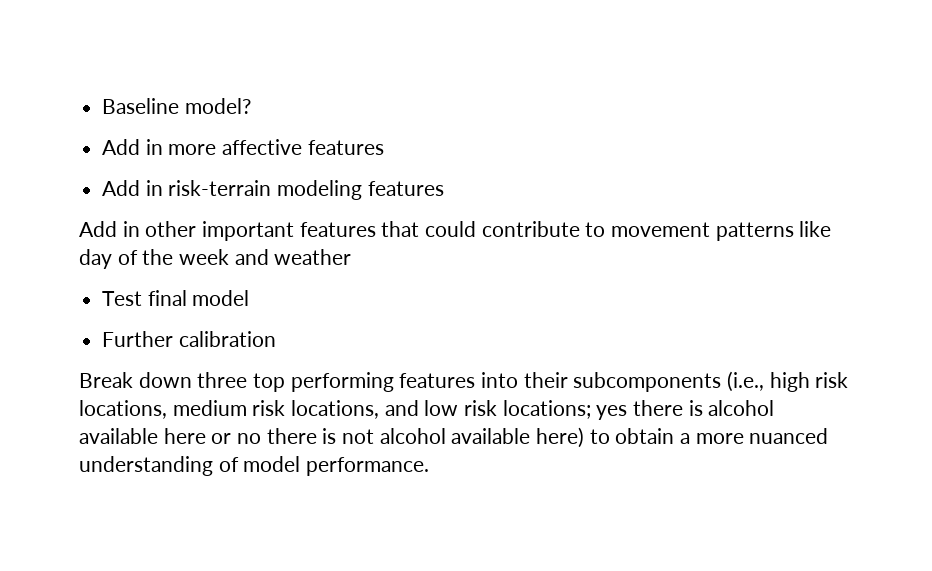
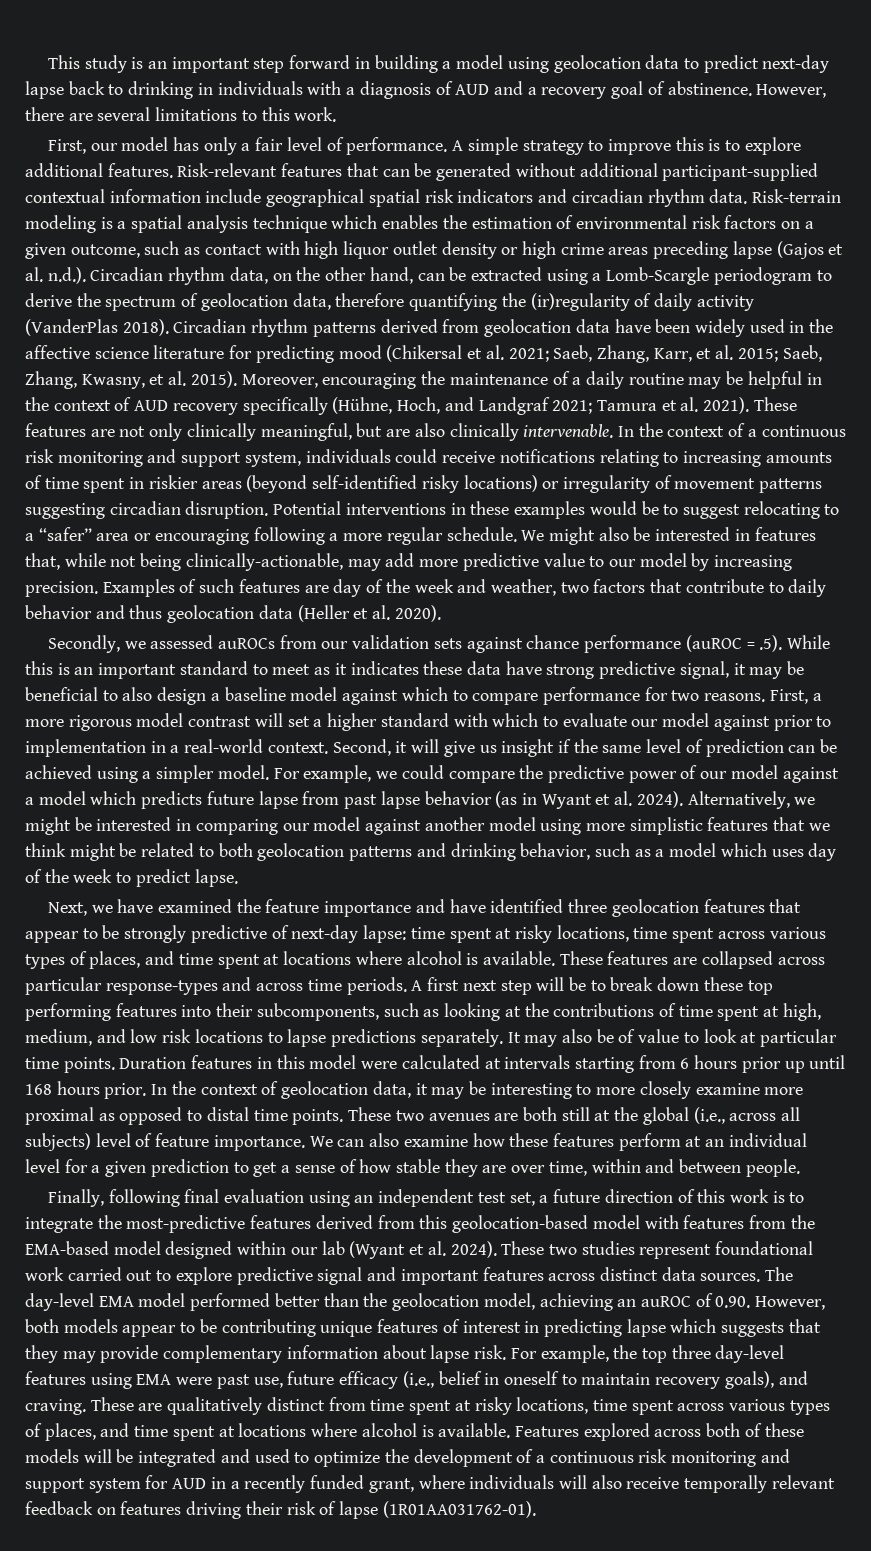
[102,98,251,114] [102,139,384,155] [102,180,444,200] [79,221,832,241] Baseline model? // Add in more affective features // Add in risk-terrain modeling features // Add in other important features that could contribute to movement patterns like -> [47,55,830,73] [25,81,827,99] [25,107,337,122] [47,137,801,155] [25,163,819,181] [25,189,841,207] [25,215,814,233] [25,241,844,259] [25,267,832,285] [25,293,754,311] [25,319,834,337] [25,345,822,363] [25,371,822,389] [25,397,797,415] [25,423,846,441] [25,449,832,467] [25,475,823,493] [25,501,840,519] [25,527,816,545] [25,553,793,571] [25,579,329,597] This study is an important step forward in building a model using geolocation data to predict next-day lapse back to drinking in individuals with a diagnosis of AUD and a recovery goal of abstinence. However, there are several limitations to this work. // First, our model has only a fair level of performance. A simple strategy to improve this is to explore additional features. Risk-relevant features that can be generated without additional participant-supplied contextual information include geographical spatial risk indicators and circadian rhythm data. Risk-terrain modeling is a spatial analysis technique which enables the estimation of environmental risk factors on a given outcome, such as contact with high liquor outlet density or high crime areas preceding lapse (Gajos et al. n.d.). Circadian rhythm data, on the other hand, can be extracted using a Lomb-Scargle periodogram to derive the spectrum of geolocation data, therefore quantifying the (ir)regularity of daily activity (VanderPlas 2018). Circadian rhythm patterns derived from geolocation data have been widely used in the affective science literature for predicting mood (Chikersal et al. 2021; Saeb, Zhang, Karr, et al. 2015; Saeb, Zhang, Kwasny, et al. 2015). Moreover, encouraging the maintenance of a daily routine may be helpful in the context of AUD recovery specifically (Hühne, Hoch, and Landgraf 2021; Tamura et al. 2021). These features are not only clinically meaningful, but are also clinically intervenable. In the context of a continuous risk monitoring and support system, individuals could receive notifications relating to increasing amounts of time spent in riskier areas (beyond self-identified risky locations) or irregularity of movement patterns suggesting circadian disruption. Potential interventions in these examples would be to suggest relocating to a “safer” area or encouraging following a more regular schedule. We might also be interested in features that, while not being clinically-actionable, may add more predictive value to our model by increasing precision. Examples of such features are
[274,249,352,265] [102,290,250,306] [102,331,276,347] [79,372,248,388] weather // Test final model // Further calibration // Break down three -> [490,579,827,597] [25,605,441,623] [47,635,830,653] [25,661,805,679] [25,687,822,705] [25,713,832,731] [25,739,838,757] [25,765,839,783] [25,791,816,809] [25,817,830,835] [25,843,837,861] [25,869,238,887] [47,899,802,917] [25,925,826,943] [25,951,825,969] [25,977,743,995] weather, two factors that contribute to daily behavior and thus geolocation data (Heller et al. 2020). // Secondly, we assessed auROCs from our validation sets against chance performance (auROC = .5). While this is an important standard to meet as it indicates these data have strong predictive signal, it may be beneficial to also design a baseline model against which to compare performance for two reasons. First, a more rigorous model contrast will set a higher standard with which to evaluate our model against prior to implementation in a real-world context. Second, it will give us insight if the same level of prediction can be achieved using a simpler model. For example, we could compare the predictive power of our model against a model which predicts future lapse from past lapse behavior (as in Wyant et al. 2024). Alternatively, we might be interested in comparing our model against another model using more simplistic features that we think might be related to both geolocation patterns and drinking behavior, such as a model which uses day of the week to predict lapse. // Next, we have examined the feature importance and have identified three geolocation features that appear to be strongly predictive of next-day lapse: time spent at risky locations, time spent across various types of places, and time spent at locations where alcohol is available. These features are collapsed across particular response-types and across time periods. A first next step will be to break down these
[573,371,849,392] [79,400,775,420] [79,427,829,448] [79,456,430,476] subcomponents (i.e., high risk locations, medium risk locations, and low risk locations; yes there is alcohol available here or no there is not alcohol available here) to obtain a more nuanced understanding of model performance. -> [256,1003,821,1021] [25,1029,838,1047] [25,1055,846,1073] [25,1081,804,1099] [25,1107,801,1125] [25,1133,807,1151] [25,1159,800,1177] [47,1189,805,1207] [25,1215,815,1233] [25,1241,814,1259] [25,1267,794,1285] [25,1293,826,1311] [25,1319,821,1337] [25,1345,785,1363] [25,1371,808,1389] [25,1397,830,1415] [25,1423,804,1441] [25,1449,790,1467] [25,1475,835,1493] [25,1501,536,1519] subcomponents, such as looking at the contributions of time spent at high, medium, and low risk locations to lapse predictions separately. It may also be of value to look at particular time points. Duration features in this model were calculated at intervals starting from 6 hours prior up until 168 hours prior. In the context of geolocation data, it may be interesting to more closely examine more proximal as opposed to distal time points. These two avenues are both still at the global (i.e., across all subjects) level of feature importance. We can also examine how these features perform at an individual level for a given prediction to get a sense of how stable they are over time, within and between people. // Finally, following final evaluation using an independent test set, a future direction of this work is to integrate the most-predictive features derived from this geolocation-based model with features from the EMA-based model designed within our lab (Wyant et al. 2024). These two studies represent foundational work carried out to explore predictive signal and important features across distinct data sources. The day-level EMA model performed better than the geolocation model, achieving an auROC of 0.90. However, both models appear to be contributing unique features of interest in predicting lapse which suggests that they may provide complementary information about lapse risk. For example, the top three day-level features using EMA were past use, future efficacy (i.e., belief in oneself to maintain recovery goals), and craving. These are qualitatively distinct from time spent at risky locations, time spent across various types of places, and time spent at locations where alcohol is available. Features explored across both of these models will be integrated and used to optimize the development of a continuous risk monitoring and support system for AUD in a recently funded grant, where individuals will also receive temporally relevant feedback on features driving their risk of lapse (1R01AA031762-01).

